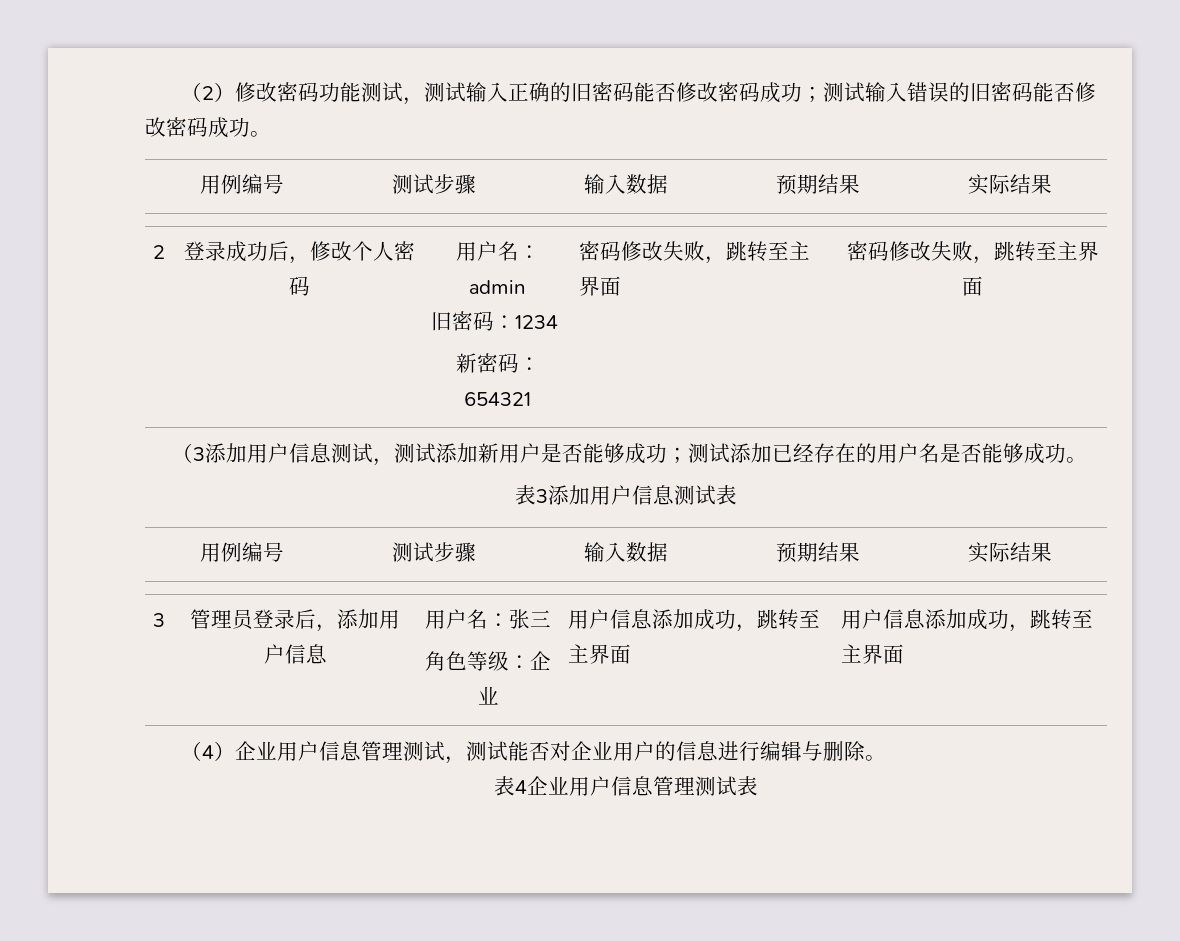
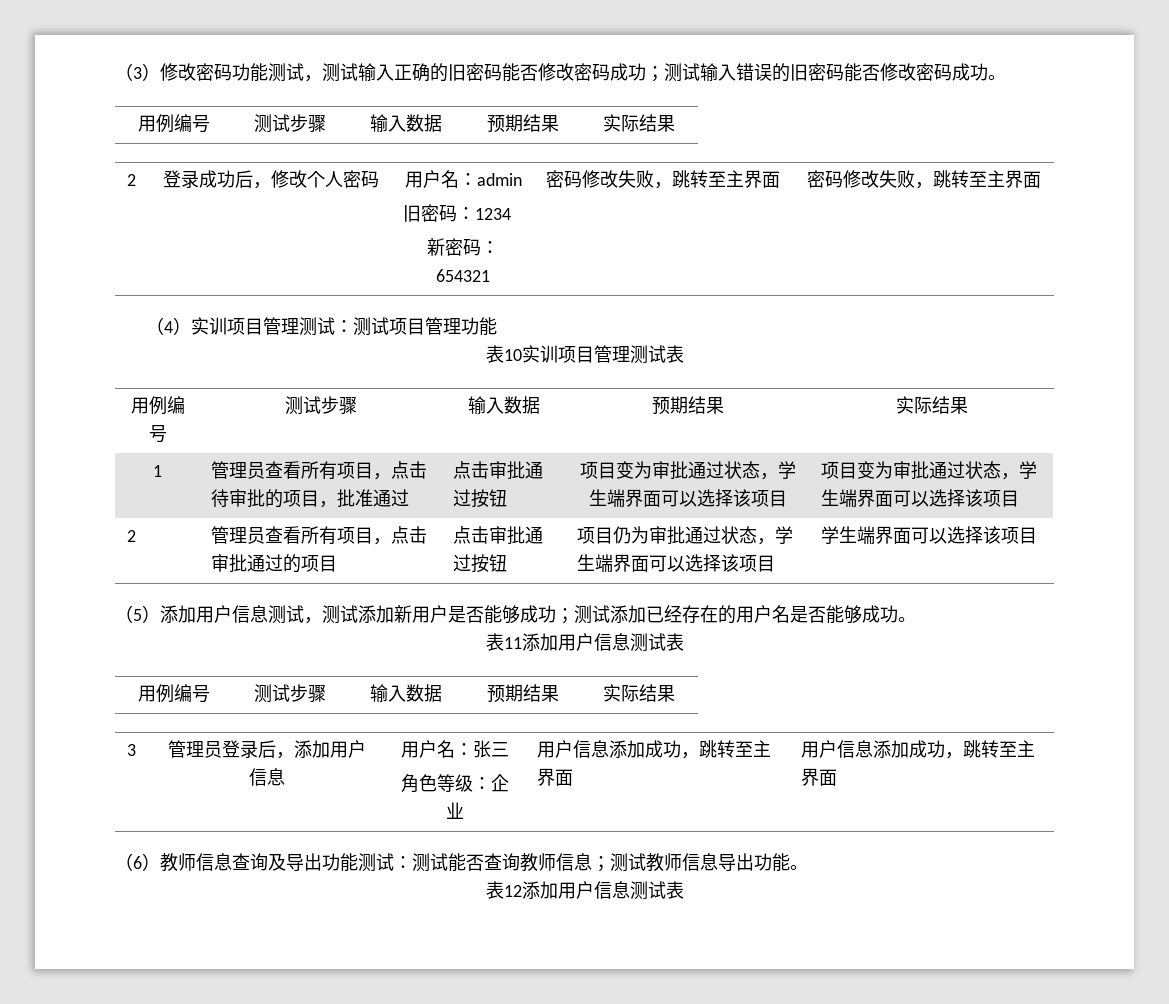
[180,82,214,102] （2 -> [115,63,142,81] （3
[193,447,206,461] 3 -> [164,317,498,336] [485,345,684,364] [130,396,185,415] [148,425,167,443] [284,396,357,415] [467,396,540,415] [651,396,724,415] [895,396,968,414] [153,465,162,477] [211,461,428,480] [211,489,410,508] [453,461,544,480] [453,489,508,508] [579,461,796,480] [588,489,787,507] [821,461,1038,480] [821,489,1020,507] [127,530,137,542] [211,526,428,545] [211,554,338,573] [453,526,544,545] [453,554,508,573] [577,526,794,545] [577,554,776,572] [821,526,1038,544] [115,605,160,623] 4）实训项目管理测试：测试项目管理功能 // 表10实训项目管理测试表 // 用例编号 | 测试步骤 | 输入数据 | 预期结果 | 实际结果 // 1 | 管理员查看所有项目，点击待审批的项目，批准通过 | 点击审批通过按钮 | 项目变为审批通过状态，学生端界面可以选择该项目 | 项目变为审批通过状态，学生端界面可以选择该项目 // 2 | 管理员查看所有项目，点击审批通过的项目 | 点击审批通过按钮 | 项目仍为审批通过状态，学生端界面可以选择该项目 | 学生端界面可以选择该项目 // （5）
[536,489,548,503] 3 -> [503,637,522,649] 11
[201,741,886,764] [494,776,695,796] 4）企业用户信息管理测试，测试能否对企业用户的信息进行编辑与删除。 // 表4企业用户信息管理 -> [133,853,808,872] [485,881,630,899] 6）教师信息查询及导出功能测试：测试能否查询教师信息；测试教师信息导出功能。 // 表12添加用户信息

